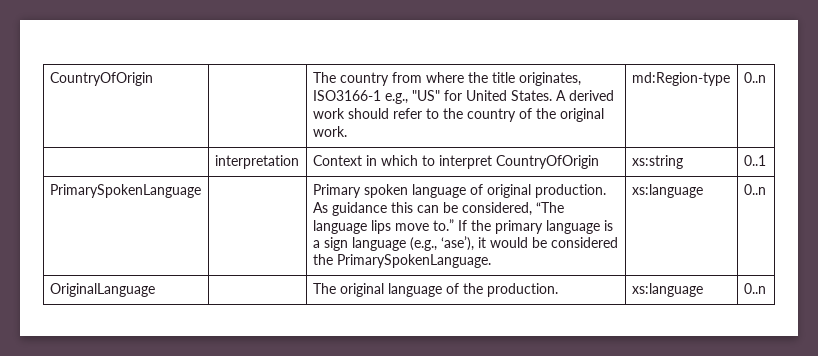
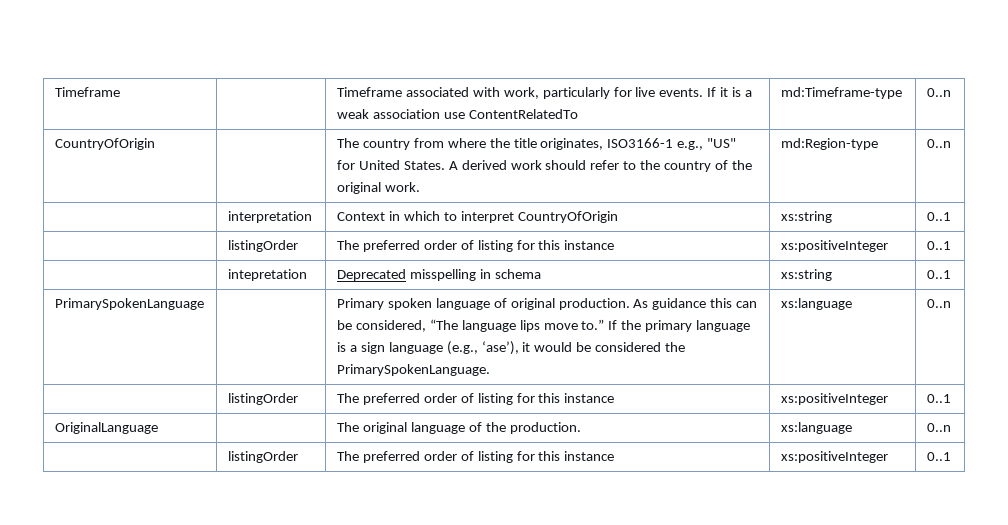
(49, 79) none -> [54,87,120,97] [336,87,753,99] [336,109,578,119] [780,87,902,99] [926,88,951,97] Timeframe | | Timeframe associated with work, particularly for live events. If it is a weak association use ContentRelatedTo | md:Timeframe-type | 0..n //
(766, 160) none -> [227,240,298,252] [336,240,615,252] [780,240,888,252] [926,241,951,250] [227,269,307,281] [336,269,541,281] [780,269,832,281] [926,270,951,279] // | listingOrder | The preferred order of listing for this instance | xs:positiveInteger | 0..1 // | intepretation | Deprecated misspelling in schema | xs:string | 0..1
(766, 189) none -> [227,393,298,405] [336,393,615,405] [780,393,888,405] [926,394,951,403] // | listingOrder | The preferred order of listing for this instance | xs:positiveInteger | 0..1
(766, 288) none -> [227,451,298,463] [336,451,615,463] [780,451,888,463] [926,452,951,461] // | listingOrder | The preferred order of listing for this instance | xs:positiveInteger | 0..1

